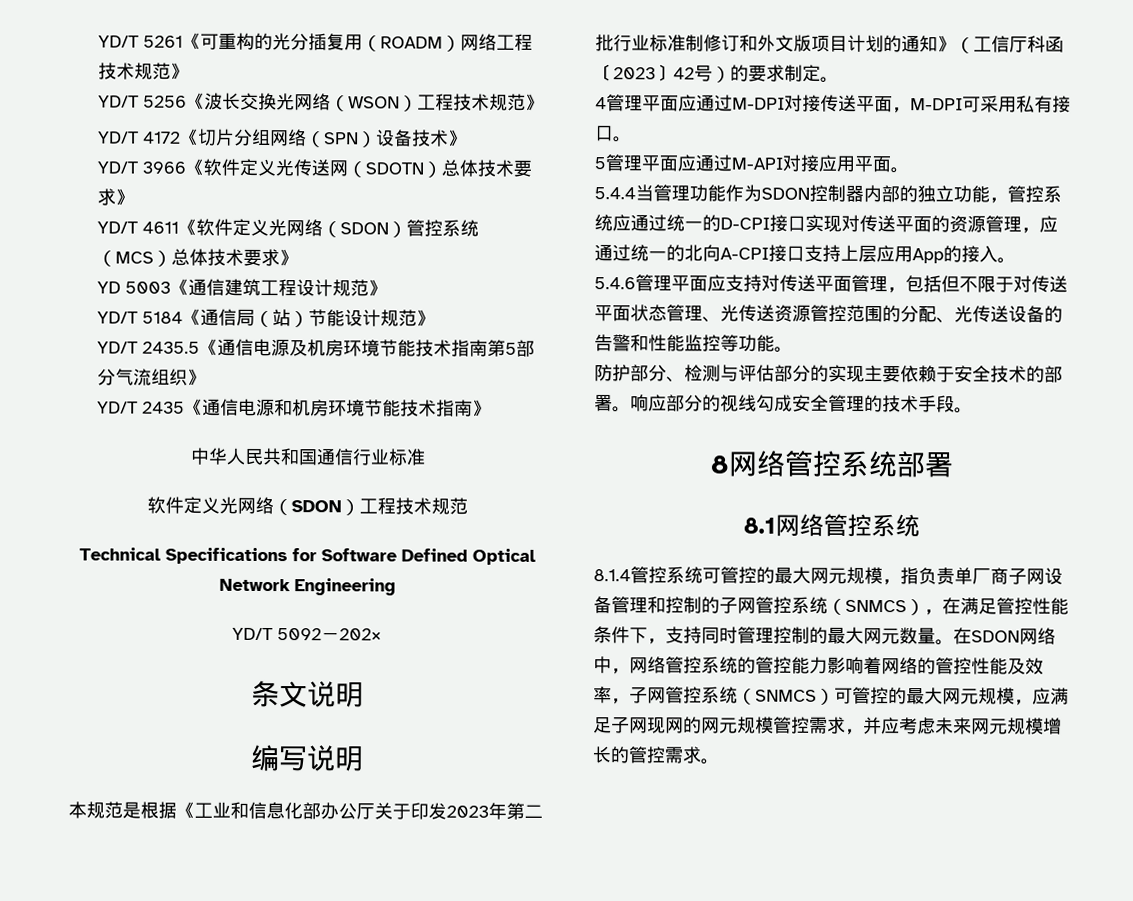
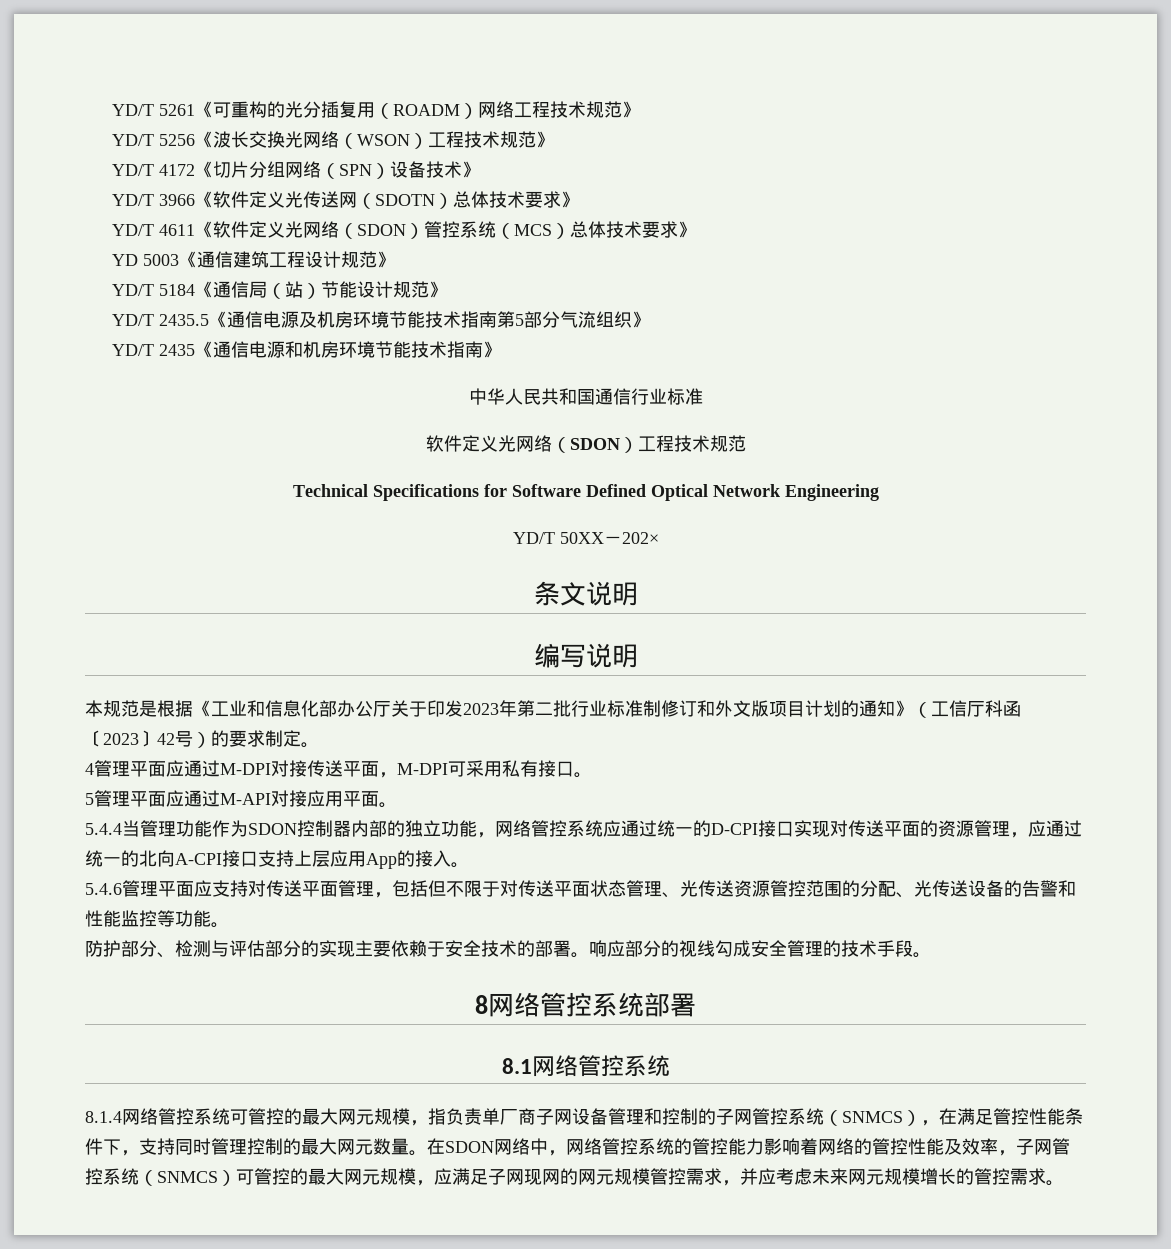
[277,628,322,641] 5092 -> [559,532,604,544] 50XX
(1008, 200) none -> [495,820,531,837] 网络
(631, 575) none -> [122,1108,158,1125] 网络

